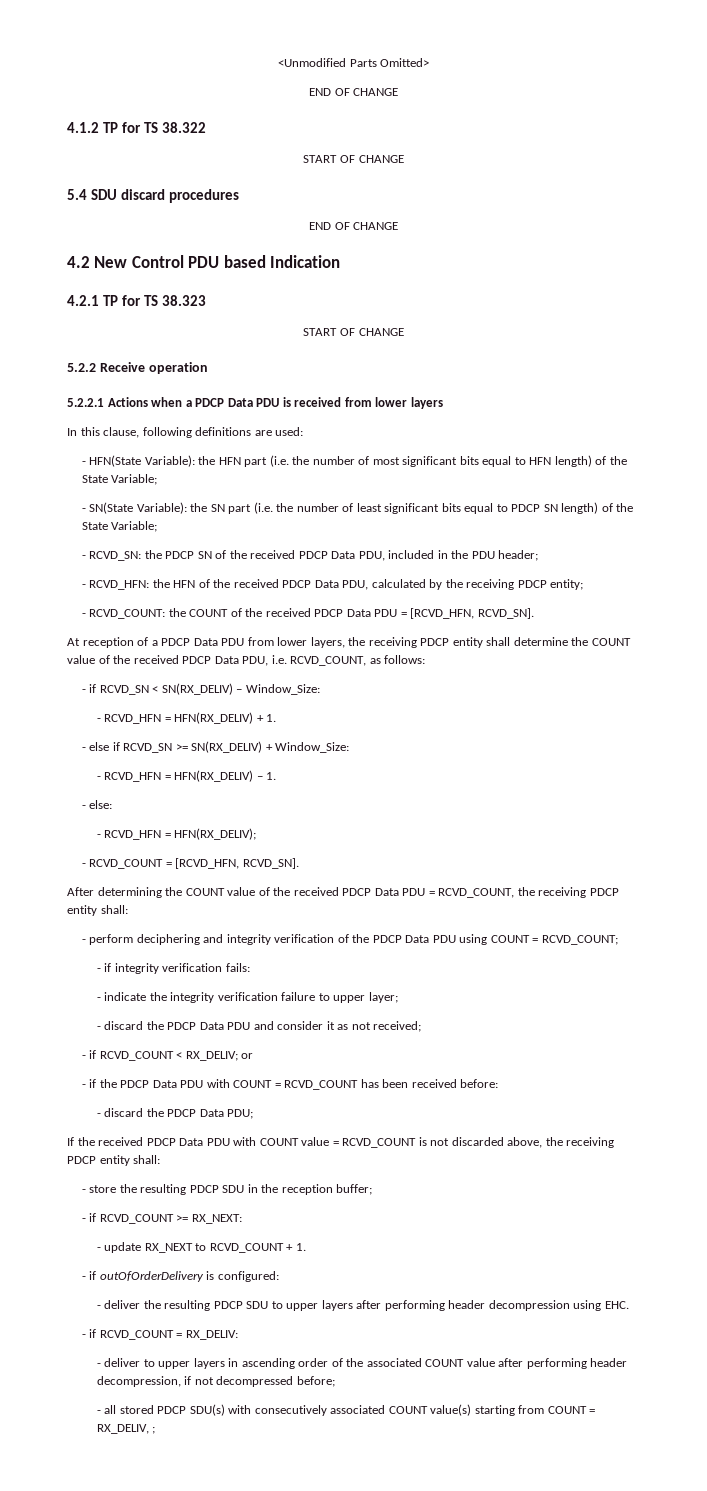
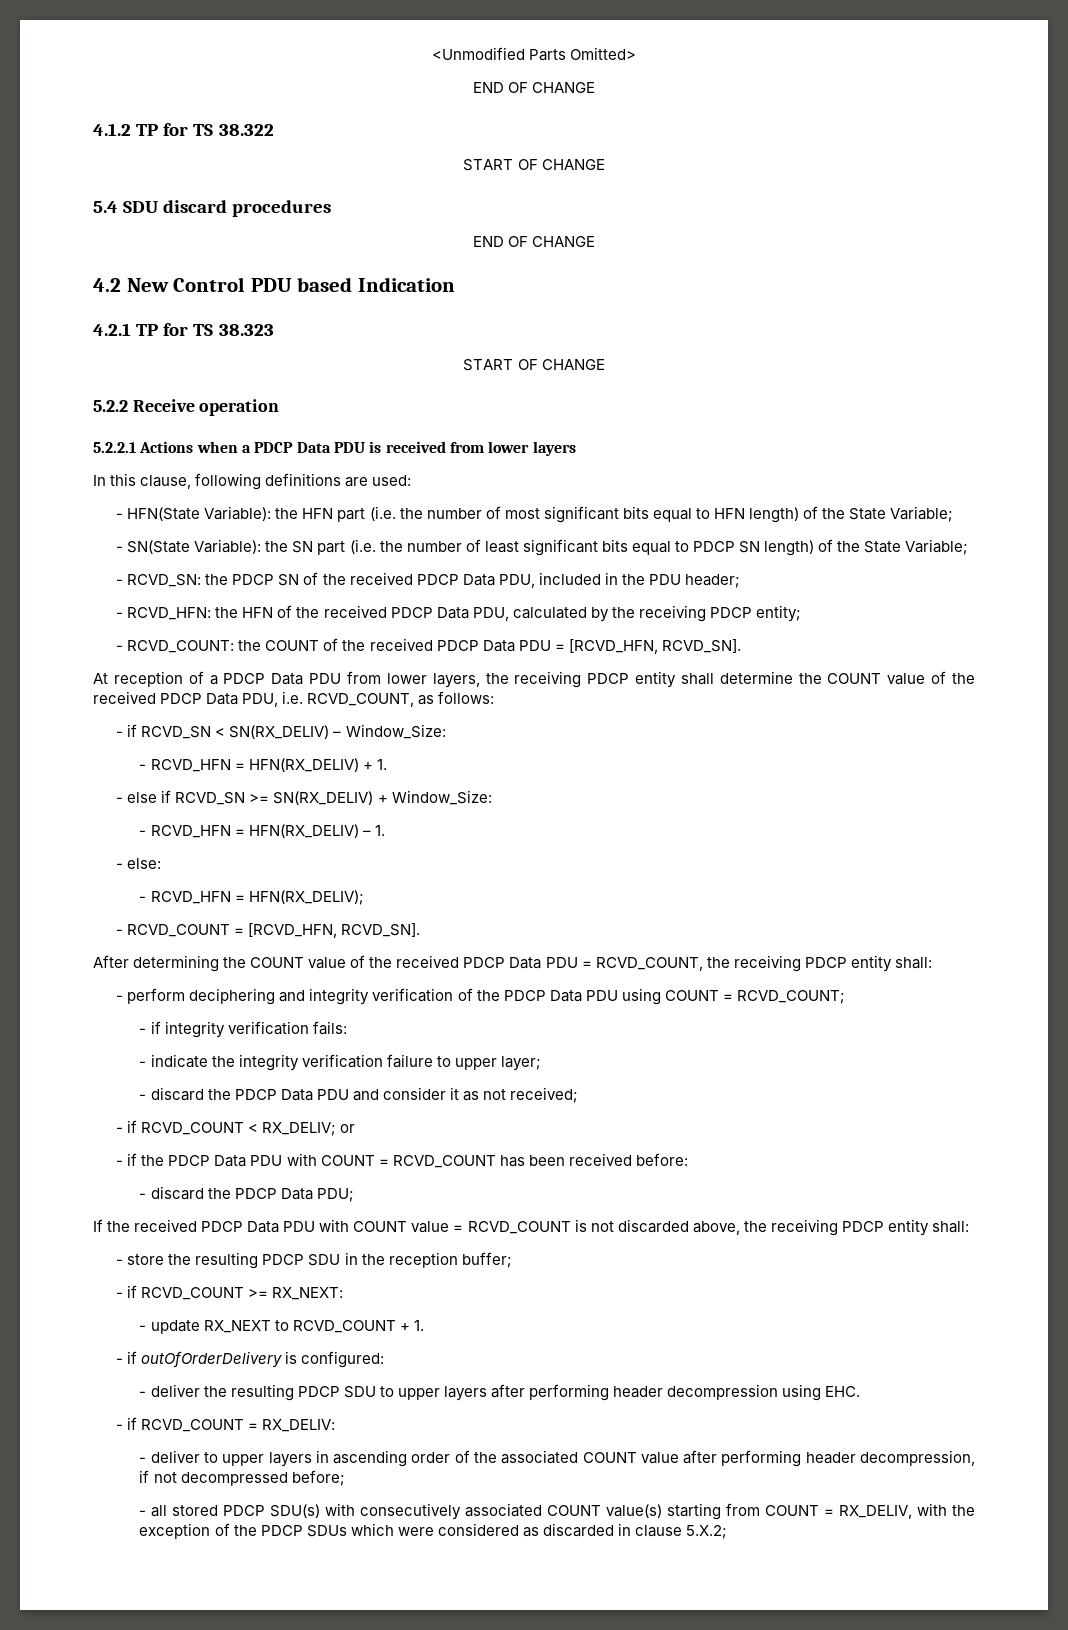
[152,1427,156,1434] ; -> [917,1503,975,1516] [139,1523,728,1539] with the exception of the PDCP SDUs which were considered as discarded in clause 5.X.2;

